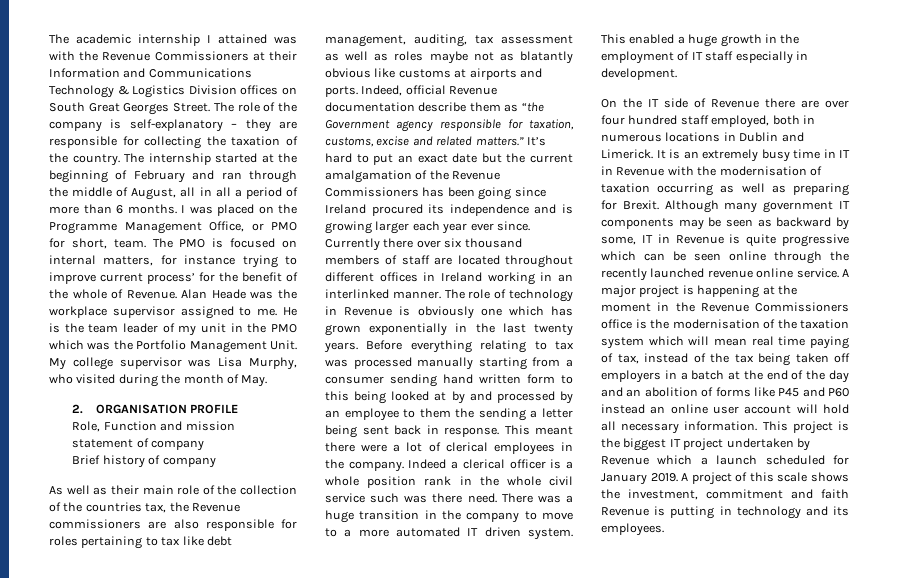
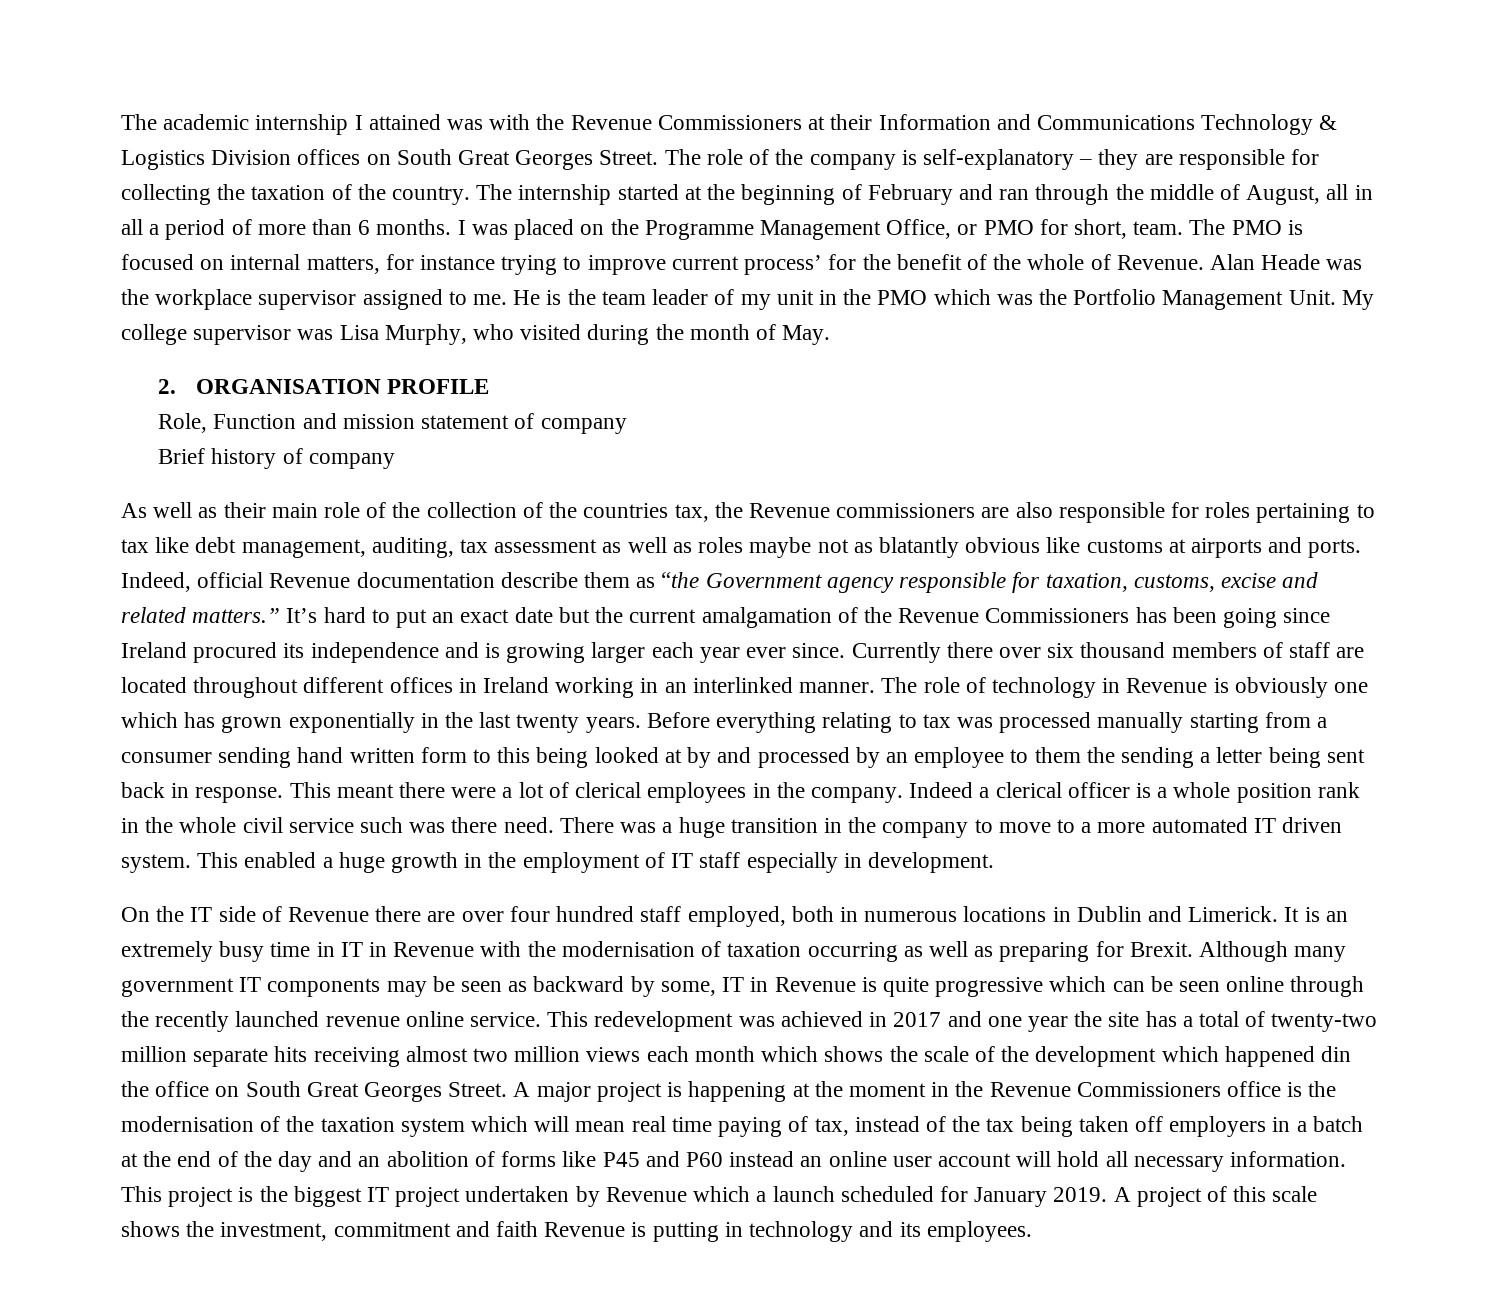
(839, 273) none -> [547,1011,1378,1032] [121,1046,1351,1067] [121,1081,508,1102] This redevelopment was achieved in 2017 and one year the site has a total of twenty-two million separate hits receiving almost two million views each month which shows the scale of the development which happened din the office on South Great Georges Street.

